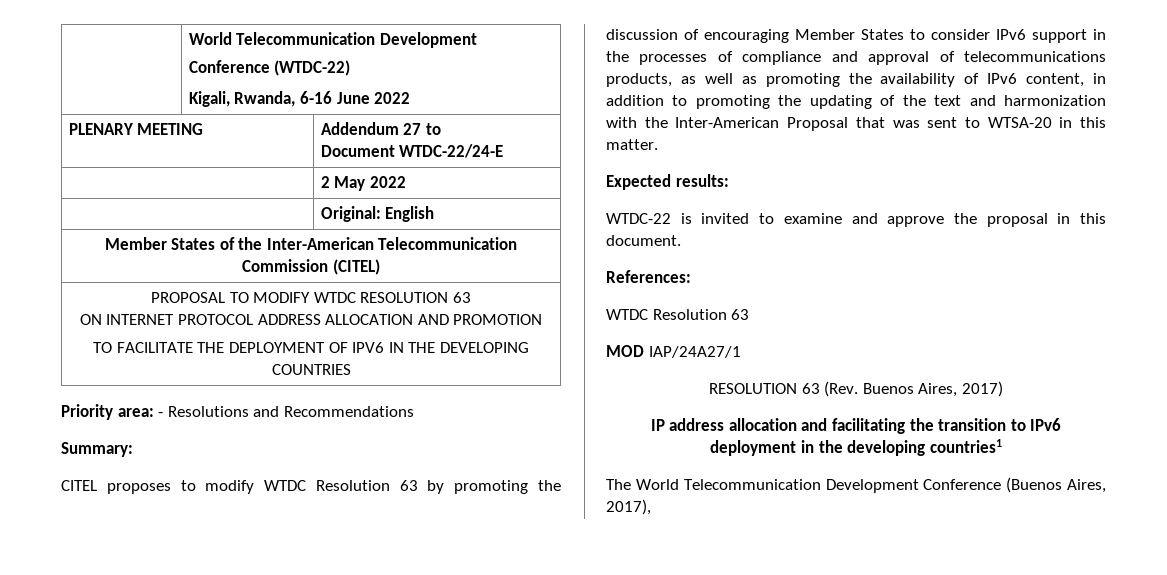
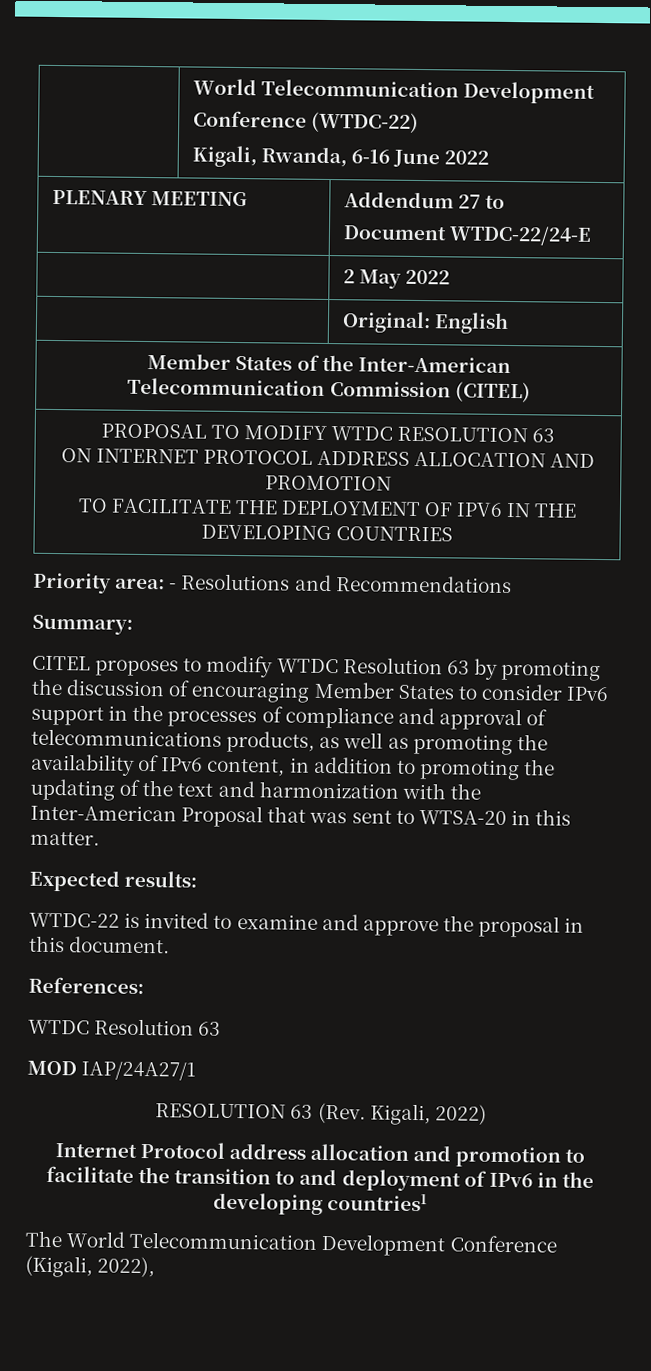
[862,381,1003,397] [650,418,1062,434] [710,440,797,456] Buenos Aires, 2017) // IP address allocation and facilitating the transition to IPv6 deployment -> [369,1103,487,1126] [54,1141,586,1168] [45,1165,533,1192] Kigali, 2022) // Internet Protocol address allocation and promotion to facilitate the transition to and deployment of IPv6
[1006,477,1106,493] [606,499,651,515] (Buenos Aires, 2017), -> [25,1255,156,1278] (Kigali, 2022),

